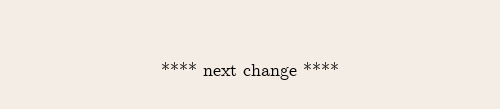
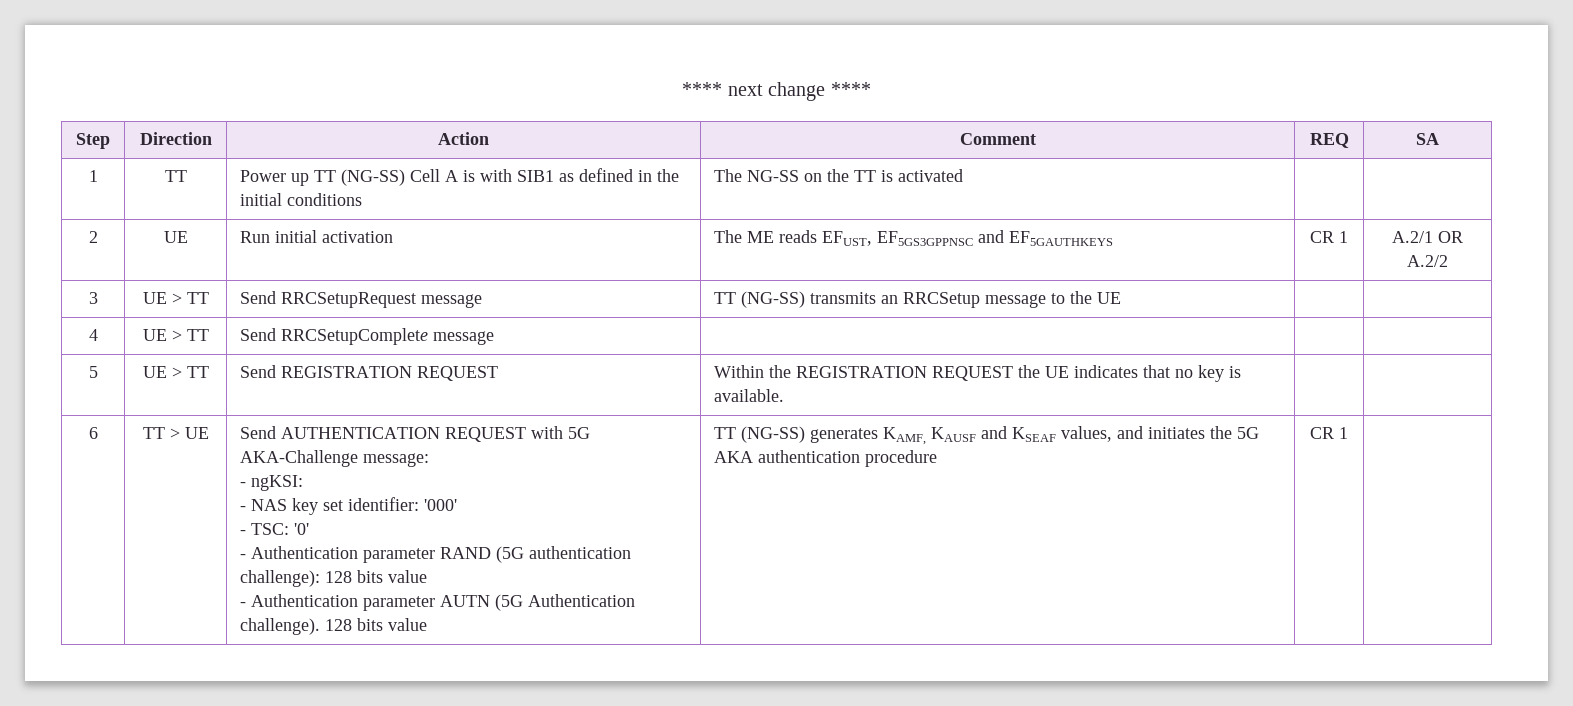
(339, 69) none -> [76,133,110,149] [139,132,212,145] [438,132,489,145] [959,133,1036,145] [1309,133,1349,148] [1416,133,1439,145] [88,170,98,182] [164,170,187,182] [240,168,680,186] [240,193,363,206] [714,169,964,182] [88,231,98,243] [163,231,188,243] [240,230,394,243] [714,230,1114,246] [1310,231,1348,243] [1392,231,1463,243] [1407,255,1448,267] [88,292,98,304] [142,292,209,304] [240,291,483,308] [714,291,1122,308] [88,329,98,341] [142,329,209,341] [240,328,495,345] [88,366,98,378] [142,366,209,378] [240,365,499,381] [714,365,1242,382] [714,389,785,402] [88,427,98,439] [142,427,209,439] [240,426,591,442] [240,450,430,467] [240,475,304,491] [240,497,458,515] [240,523,310,535] [240,546,632,563] [240,570,428,587] [240,594,636,611] [240,618,428,635] [714,426,1260,445] [714,450,938,467] [1310,427,1348,439] // Step | Direction | Action | Comment | REQ | SA // 1 | TT | Power up TT (NG-SS) Cell A is with SIB1 as defined in the initial conditions | The NG-SS on the TT is activated | | // 2 | UE | Run initial activation | The ME reads EFUST, EF5GS3GPPNSC and EF5GAUTHKEYS | CR 1 | A.2/1 OR A.2/2 // 3 | UE > TT | Send RRCSetupRequest message | TT (NG-SS) transmits an RRCSetup message to the UE | | // 4 | UE > TT | Send RRCSetupComplete message | | | // 5 | UE > TT | Send REGISTRATION REQUEST | Within the REGISTRATION REQUEST the UE indicates that no key is available. | | // 6 | TT > UE | Send AUTHENTICATION REQUEST with 5G AKA-Challenge message: // - ngKSI: // - NAS key set identifier: '000' // - TSC: '0' // - Authentication parameter RAND (5G authentication challenge): 128 bits value // - Authentication parameter AUTN (5G Authentication challenge). 128 bits value | TT (NG-SS) generates KAMF, KAUSF and KSEAF values, and initiates the 5G AKA authentication procedure | CR 1 |

